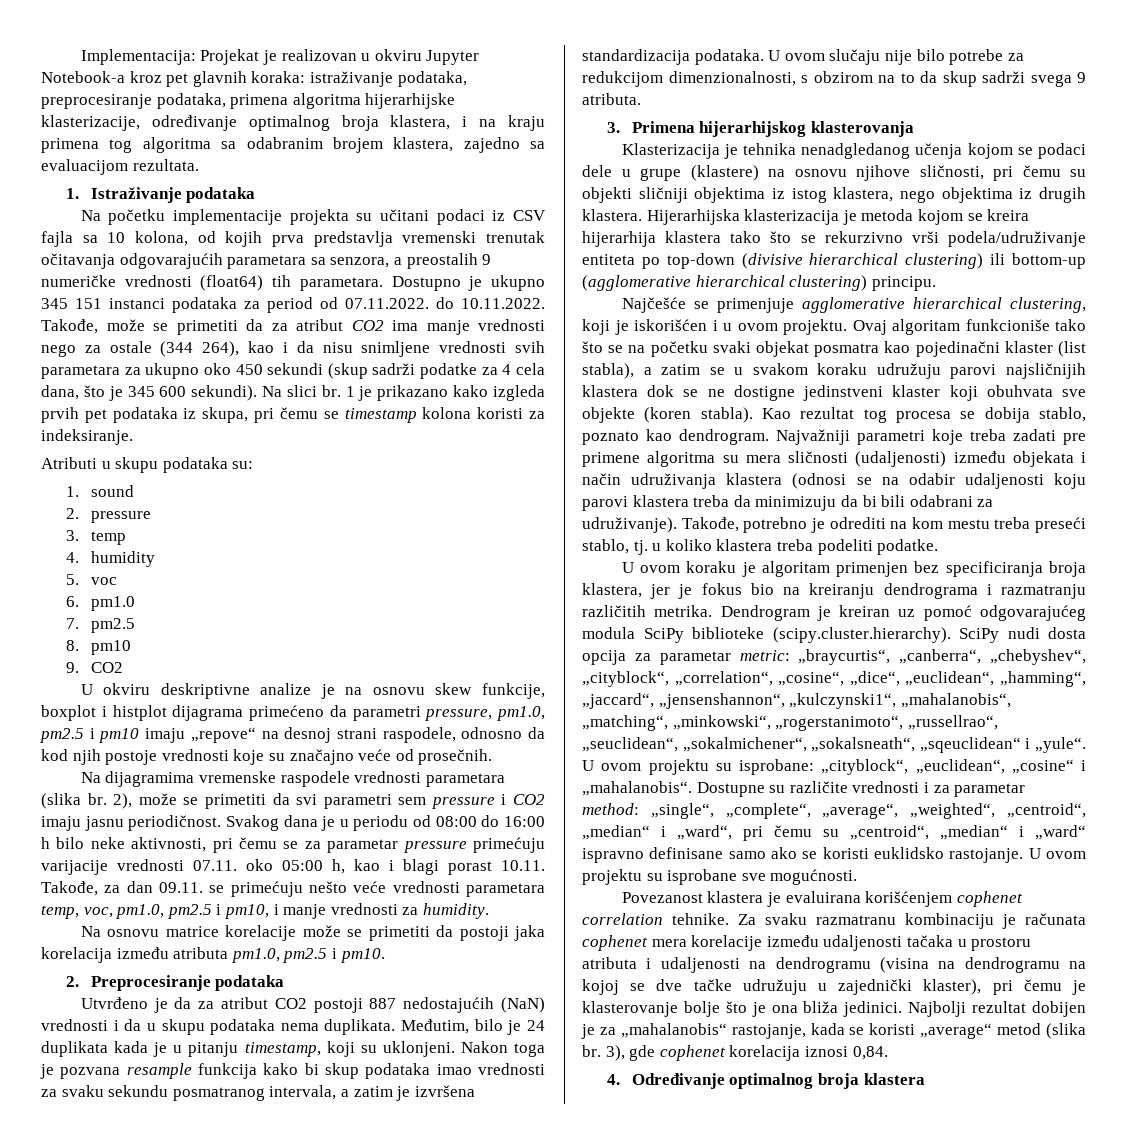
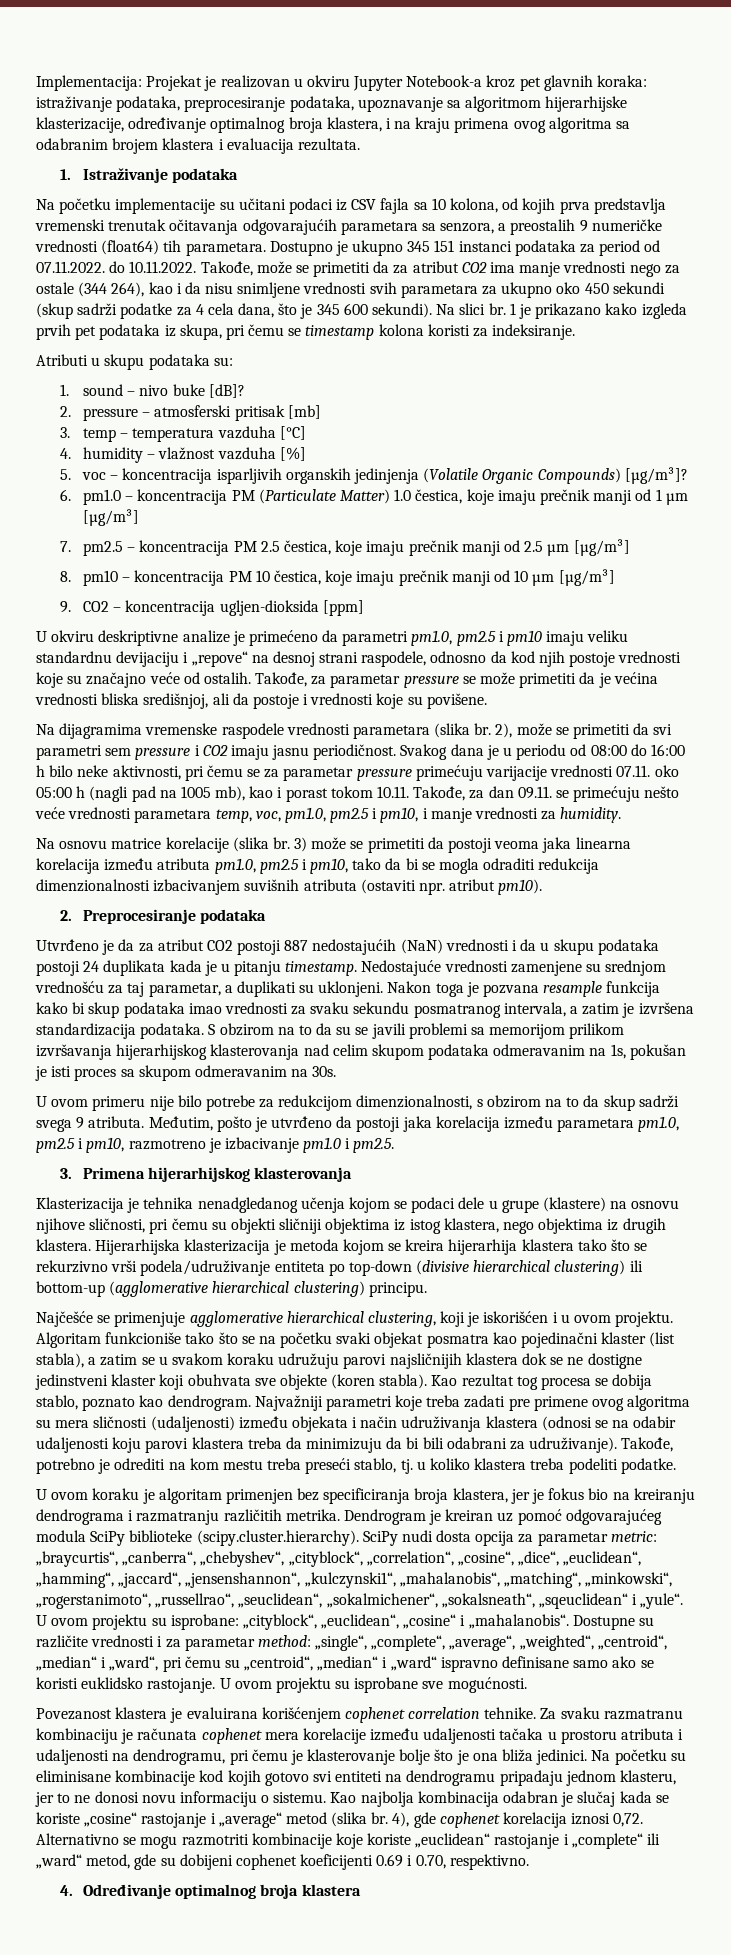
[230,93,361,109] primena algoritma -> [357,96,542,112] upoznavanje sa algoritmom
[109,139,133,153] tog -> [513,120,546,133] ovog
[393,137,545,153] [41,159,128,175] klastera, zajedno sa evaluacijom -> [162,138,294,154] klastera i evaluacija
[289,209,349,225] projekta -> (216, 206) none
[65,508,151,523] [65,530,126,545] [65,551,155,567] [65,574,117,585] [65,596,135,611] [65,618,135,633] [65,640,131,655] [65,662,123,673] // 2. pressure // 3. temp // 4. humidity // 5. voc // 6. pm1.0 // 7. pm2.5 // 8. pm10 // 9. CO2 -> [127,384,245,398] [59,405,321,421] [59,426,306,442] [59,447,306,463] [59,467,688,484] [59,489,688,505] [83,509,140,526] [59,539,630,556] [59,569,615,586] [59,600,364,616] – nivo buke [dB]? // 2. pressure – atmosferski pritisak [mb] // 3. temp – temperatura vazduha [°C] // 4. humidity – vlažnost vazduha [%] // 5. voc – koncentracija isparljivih organskih jedinjenja (Volatile Organic Compounds) [µg/m³]? // 6. pm1.0 – koncentracija PM (Particulate Matter) 1.0 čestica, koje imaju prečnik manji od 1 µm [µg/m³] // 7. pm2.5 – koncentracija PM 2.5 čestica, koje imaju prečnik manji od 2.5 µm [µg/m³] // 8. pm10 – koncentracija PM 10 čestica, koje imaju prečnik manji od 10 µm [µg/m³] // 9. CO2 – koncentracija ugljen-dioksida [ppm]
[345,683,545,699] [41,705,244,721] na osnovu skew funkcije, boxplot i histplot dijagrama -> (245, 638) none
[425,709,493,721] pressure, -> (409, 638) none
(186, 735) none -> [587,630,629,642] [36,651,189,667] veliku standardnu devijaciju i
[418,749,493,765] prosečnih. -> [203,672,658,688] [35,693,487,709] ostalih. Takođe, za parametar pressure se može primetiti da je većina vrednosti bliska središnjoj, ali da postoje i vrednosti koje su povišene.
[332,859,492,875] h, kao i blagi porast -> [76,786,373,802] h (nagli pad na 1005 mb), kao i porast tokom
(297, 933) none -> [232,837,308,852] (slika br. 3)
[514,925,545,941] jaka -> [494,837,631,853] veoma jaka linearna
[340,948,385,963] pm10. -> [310,858,600,874] [36,879,543,895] pm10, tako da bi se mogla odraditi redukcija dimenzionalnosti izbacivanjem suvišnih atributa (ostaviti npr. atribut pm10).
[280,1019,522,1035] nema duplikata. Međutim, bilo je -> [36,961,80,976] postoji
[244,1041,355,1057] timestamp, koji -> [285,960,667,976] [35,981,296,997] timestamp. Nedostajuće vrednosti zamenjene su srednjom vrednošću za taj parametar, a duplikati
[768,49,881,65] U ovom slučaju -> [208,1023,625,1039] [36,1044,686,1060] [35,1065,337,1081] [36,1096,146,1111] S obzirom na to da su se javili problemi sa memorijom prilikom izvršavanja hijerarhijskog klasterovanja nad celim skupom podataka odmeravanim na 1s, pokušan je isti proces sa skupom odmeravanim na 30s. // U ovom primeru
(641, 99) none -> [148,1116,680,1132] [36,1137,395,1153] Međutim, pošto je utvrđeno da postoji jaka korelacija između parametara pm1.0, pm2.5 i pm10, razmotreno je izbacivanje pm1.0 i pm2.5.
[852,319,960,335] Ovaj algoritam -> [36,1332,101,1348] Algoritam
(640, 459) none -> [592,1398,625,1411] ovog
[775,957,1086,973] [582,979,982,995] dendrogramu (visina na dendrogramu na kojoj se dve tačke udružuju u zajednički klaster), -> [133,1749,226,1765] dendrogramu,
[908,1001,1086,1017] [581,1023,916,1039] Najbolji rezultat dobijen je za „mahalanobis“ rastojanje, kada se koristi -> [591,1749,686,1765] [36,1770,677,1786] [35,1791,669,1807] [36,1812,216,1828] Na početku su eliminisane kombinacije kod kojih gotovo svi entiteti na dendrogramu pripadaju jednom klasteru, jer to ne donosi novu informaciju o sistemu. Kao najbolja kombinacija odabran je slučaj kada se koriste „cosine“ rastojanje i
[605,1045,625,1061] 3), -> [392,1812,410,1827] 4),
[852,1046,888,1060] 0,84. -> [613,1813,644,1827] [36,1833,661,1849] [36,1854,529,1870] 0,72. Alternativno se mogu razmotriti kombinacije koje koriste „euclidean“ rastojanje i „complete“ ili „ward“ metod, gde su dobijeni cophenet koeficijenti 0.69 i 0.70, respektivno.

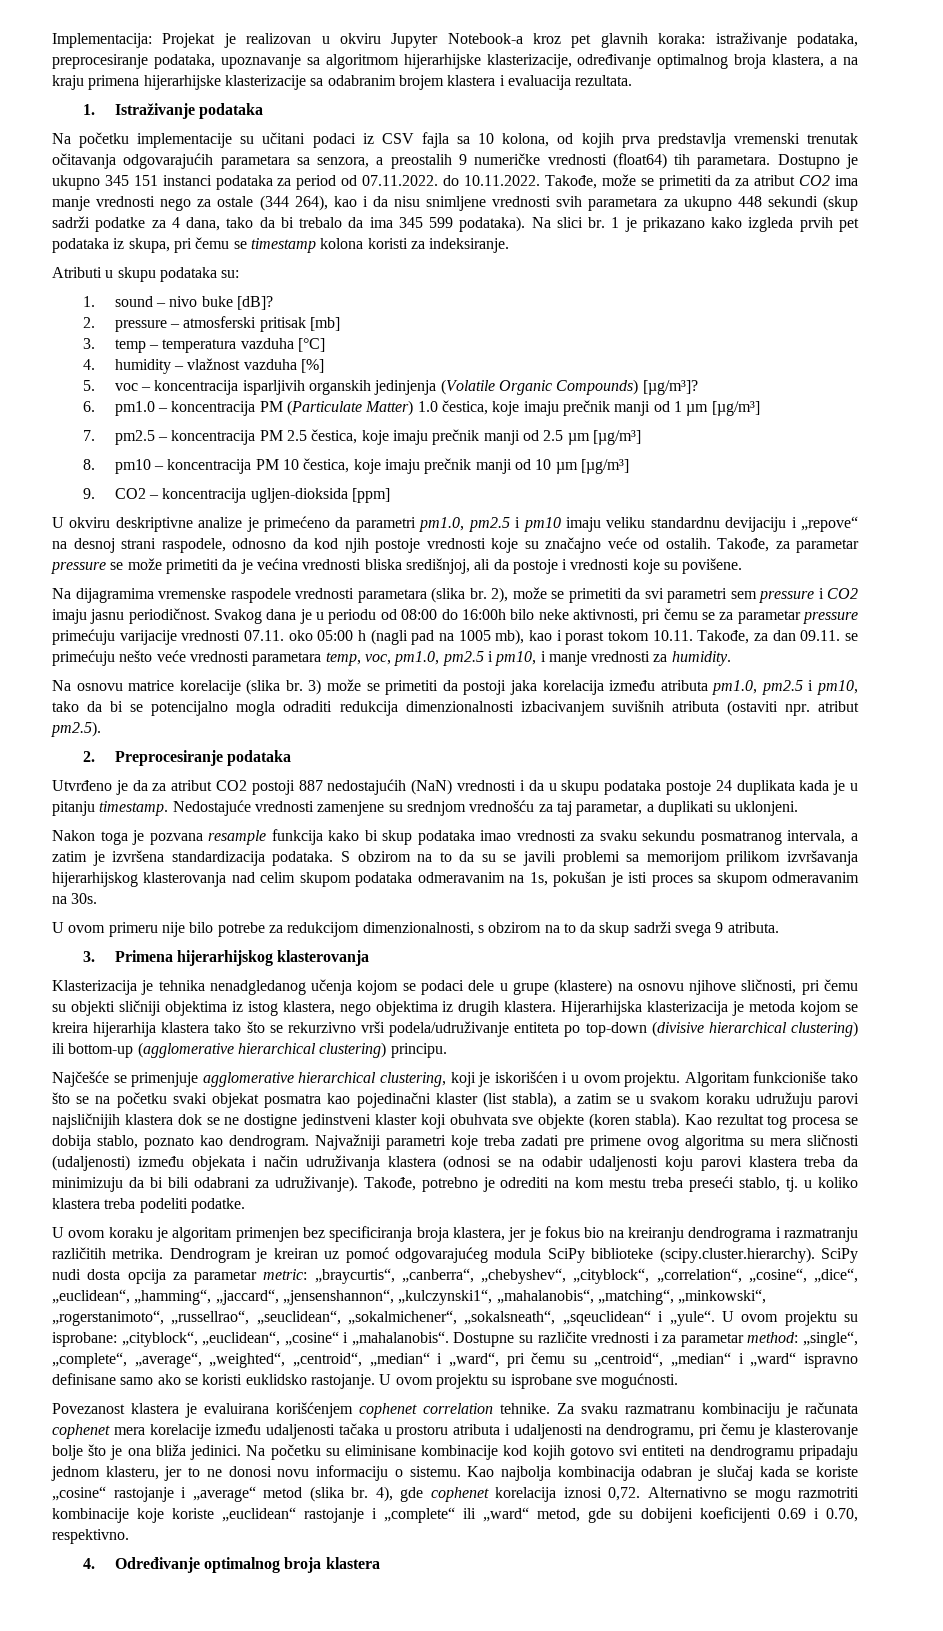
[385,118,391,129] i -> [830,57,838,65] a
[513,117,612,133] ovog algoritma -> [143,75,306,90] hijerarhijske klasterizacije
[556,282,609,294] oko 450 -> [737,196,762,207] 448
[207,303,433,319] cela dana, što je 345 600 sekundi). -> [186,216,526,232] dana, tako da bi trebalo da ima 345 599 podataka).
[650,744,685,756] [36,765,45,777] 16:00 h -> [461,609,506,620] 16:00h
[494,837,631,853] veoma jaka linearna -> [509,680,537,695] jaka
(435, 866) none -> [151,701,229,716] potencijalno
[498,879,543,895] pm10). -> [51,721,101,737] pm2.5).
[36,961,80,976] postoji -> [665,780,711,795] postoje
(384, 989) none -> (799, 808) //
[148,1116,680,1132] [36,1137,395,1153] Međutim, pošto je utvrđeno da postoji jaka korelacija između parametara pm1.0, pm2.5 i pm10, razmotreno je izbacivanje pm1.0 i pm2.5. -> (779, 927) none
[235,1854,297,1870] cophenet -> (693, 1515) none

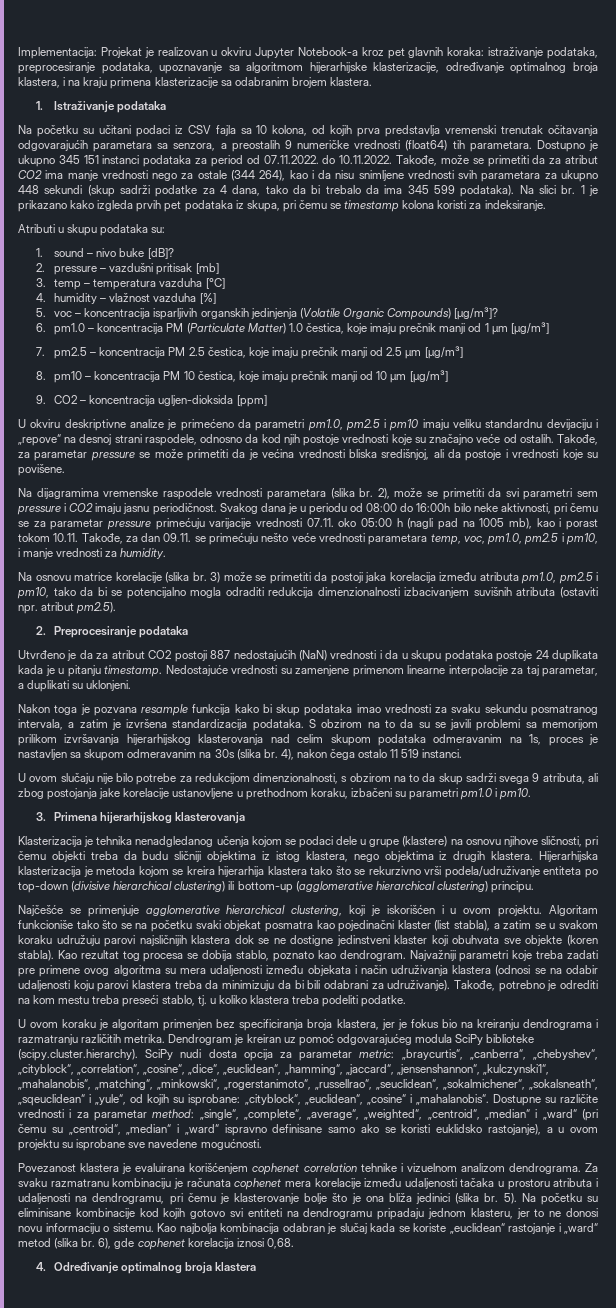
[830,57,838,65] a -> [63,77,66,86] i
[143,75,221,90] hijerarhijske -> (152, 83) none
[447,75,633,90] klastera i evaluacija rezultata. -> [329,77,372,86] klastera.
[137,133,233,148] implementacije -> (78, 131) none
[183,316,257,328] atmosferski -> [109,263,154,272] vazdušni
[317,800,535,816] zamenjene su srednjom vrednošću -> [280,665,508,677] su zamenjene primenom linearne interpolacije
[553,871,860,887] [52,893,98,904] [52,922,158,937] pokušan je isti proces sa skupom odmeravanim na 30s. // U ovom primeru -> [548,734,598,746] [18,749,463,761] [18,773,94,784] proces je nastavljen sa skupom odmeravanim na 30s (slika br. 4), nakon čega ostalo 11 519 instanci. // U ovom slučaju
[727,922,779,933] atributa. -> [542,773,598,784] [18,788,532,800] atributa, ali zbog postojanja jake korelacije ustanovljene u prethodnom koraku, izbačeni su parametri pm1.0 i pm10.
[52,1001,115,1016] su objekti -> [51,851,169,862] objekti treba da budu
[807,1134,859,1146] [52,1155,130,1171] sličnosti (udaljenosti) -> [210,965,263,976] udaljenosti
[669,1310,837,1326] „yule“. U ovom projektu -> [95,1094,170,1105] „yule“, od kojih
[448,1352,525,1368] „ward“, pri -> [542,1109,598,1121] „ward“ (pri
[310,1374,392,1389] rastojanje. U -> [487,1124,565,1135] rastojanje), a u
(597, 1381) none -> [148,1139,198,1148] navedene
[500,1403,550,1414] tehnike. -> [360,1163,581,1174] tehnike i vizuelnom analizom dendrograma.
[190,1445,242,1460] jedinici. -> [416,1193,517,1204] jedinici (slika br. 5).
[52,1486,256,1502] „cosine“ rastojanje i „average“ -> [449,1223,598,1234] „euclidean“ rastojanje i „ward“
[375,1486,393,1502] 4), -> [98,1238,112,1249] 6),
[608,1487,859,1502] [52,1507,858,1523] [52,1529,129,1544] 0,72. Alternativno se mogu razmotriti kombinacije koje koriste „euclidean“ rastojanje i „complete“ ili „ward“ metod, gde su dobijeni koeficijenti 0.69 i 0.70, respektivno. -> [266,1238,294,1249] 0,68.

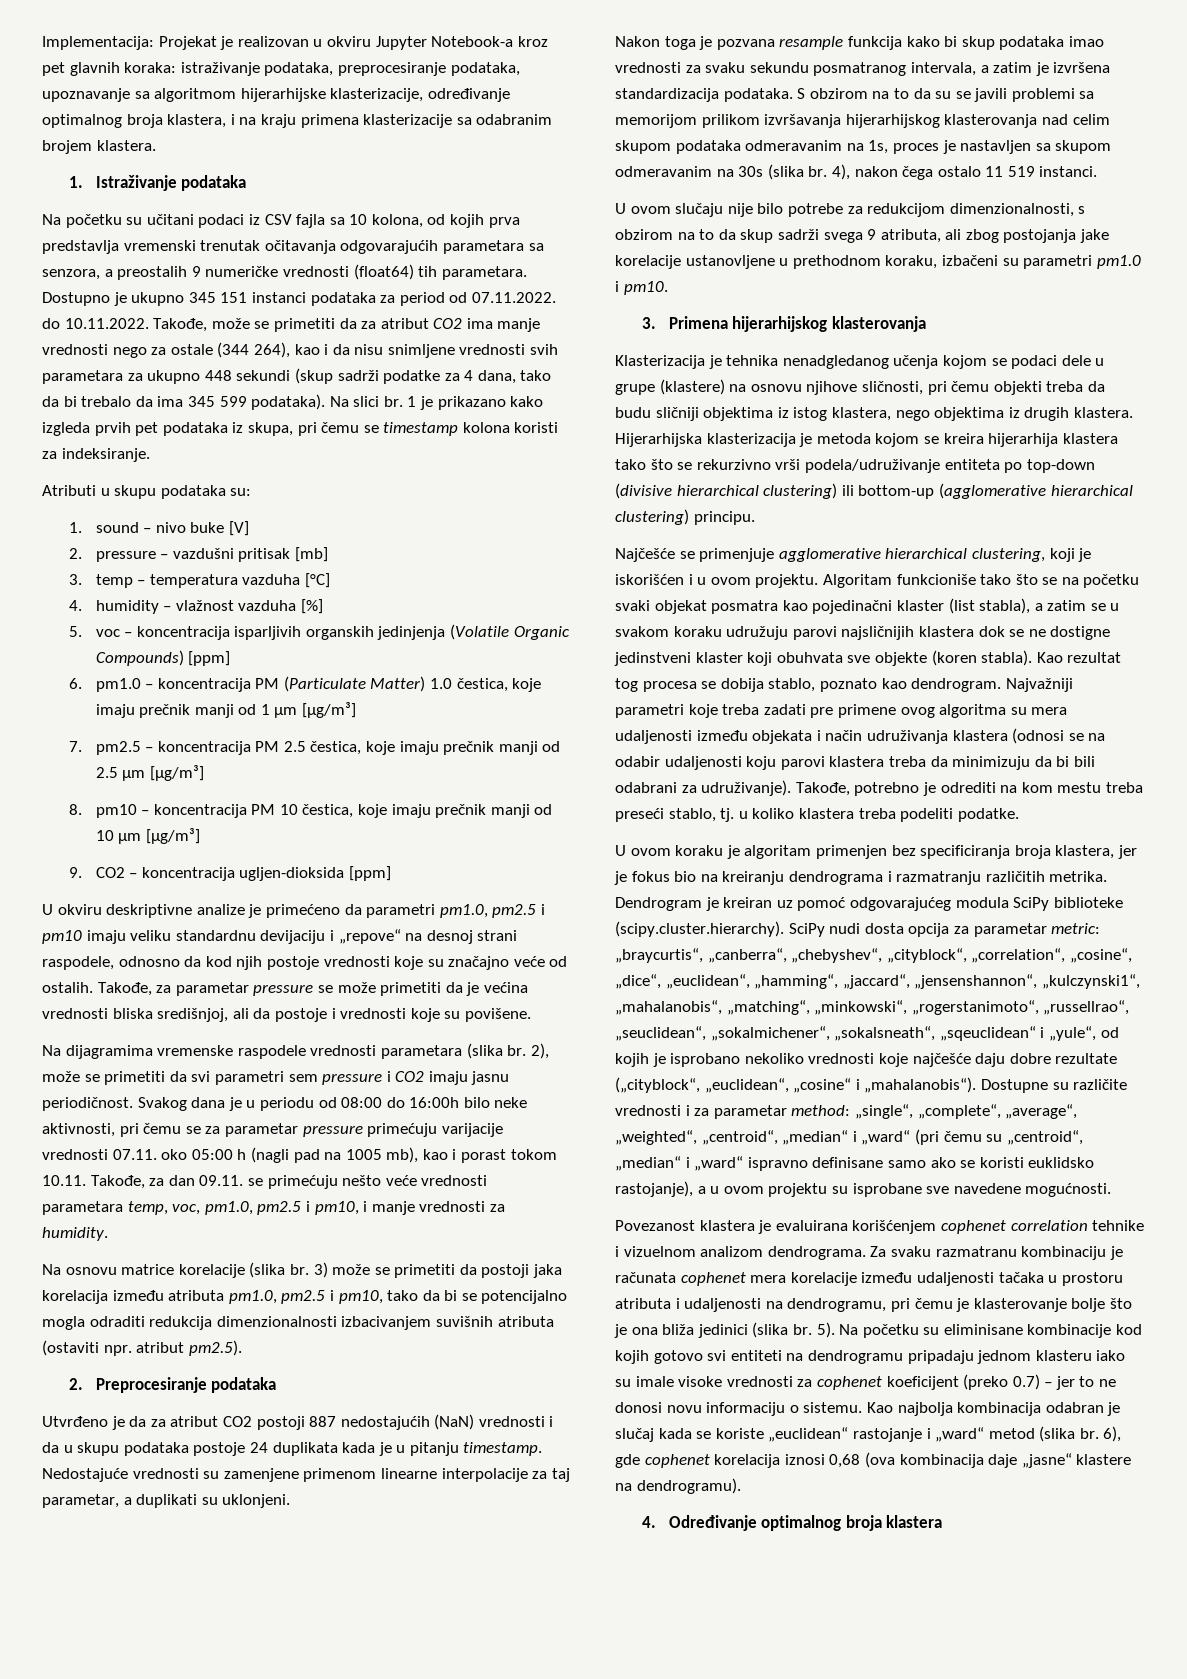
[147,248,174,259] [dB]? -> [228,521,249,536] [V]
[454,307,499,320] [µg/m³]? -> [188,651,231,666] [ppm]
[173,1094,301,1106] su isprobane: „cityblock“, -> [652,1053,1118,1067] [615,1077,700,1093] je isprobano nekoliko vrednosti koje najčešće daju dobre rezultate („cityblock“,
[415,1094,489,1105] „mahalanobis“. -> [864,1077,977,1093] „mahalanobis“).
[470,1208,513,1219] klasteru, -> [1035,1350,1126,1361] [615,1374,1053,1390] klasteru iako su imale visoke vrednosti za cophenet koeficijent (preko 0.7) –
[266,1238,294,1249] 0,68. -> [829,1452,1132,1468] [615,1478,741,1494] 0,68 (ova kombinacija daje „jasne“ klastere na dendrogramu).

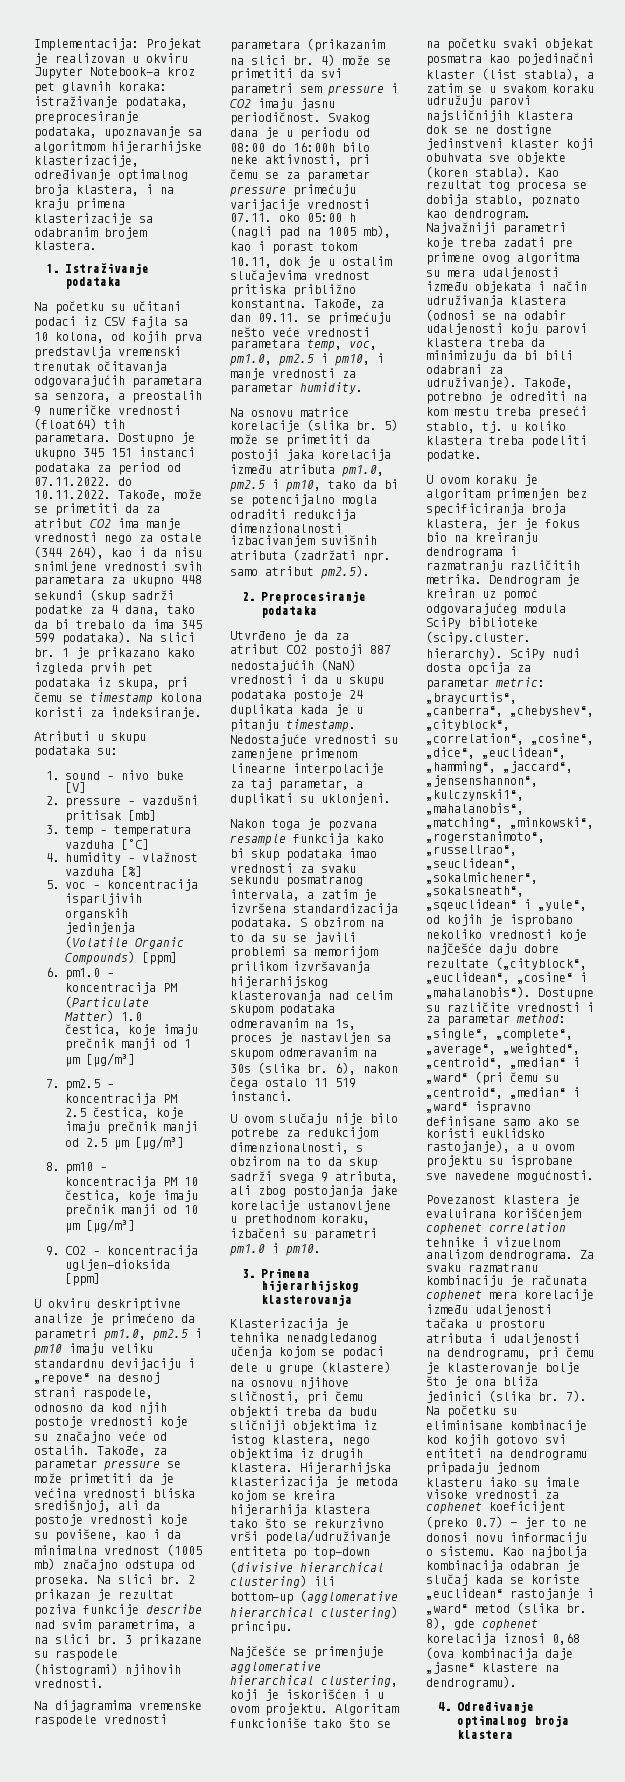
[331,1008,531,1022] i vrednosti koje su povišene. -> [90,1514,188,1526] [34,1529,181,1542] [34,1544,202,1556] [34,1558,195,1572] [34,1574,195,1587] [34,1589,174,1602] [34,1604,202,1617] [34,1619,195,1632] [34,1634,202,1647] [34,1649,118,1661] [34,1663,181,1676] [34,1678,104,1688] vrednosti koje su povišene, kao i da minimalna vrednost (1005 mb) značajno odstupa od proseka. Na slici br. 2 prikazan je rezultat poziva funkcije describe nad svim parametrima, a na slici br. 3 prikazane su raspodele (histogrami) njihovih vrednosti.
[466,1043,549,1059] (slika br. 2), -> [307,38,385,52] [230,54,335,66] (prikazanim na slici br. 4)
[42,1175,86,1186] 10.11. -> [230,256,392,268] [230,270,370,282] [230,284,356,297] [230,299,307,308] 10.11, dok je u ostalim slučajevima vrednost pritiska približno konstantna.
(505, 1208) none -> [230,383,293,395] parametar
[313,1262,328,1278] 3) -> [384,419,398,431] 5)
[42,1340,132,1356] (ostaviti npr. -> [293,549,391,563] [230,569,258,576] (zadržati npr. samo
[831,164,850,180] 4), -> [335,1062,356,1075] 6),
[816,1322,835,1338] 5). -> [566,1390,587,1402] 7).
[1103,1426,1122,1442] 6), -> [426,1617,447,1630] 8),

